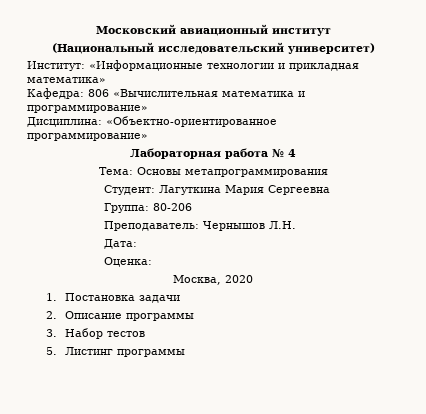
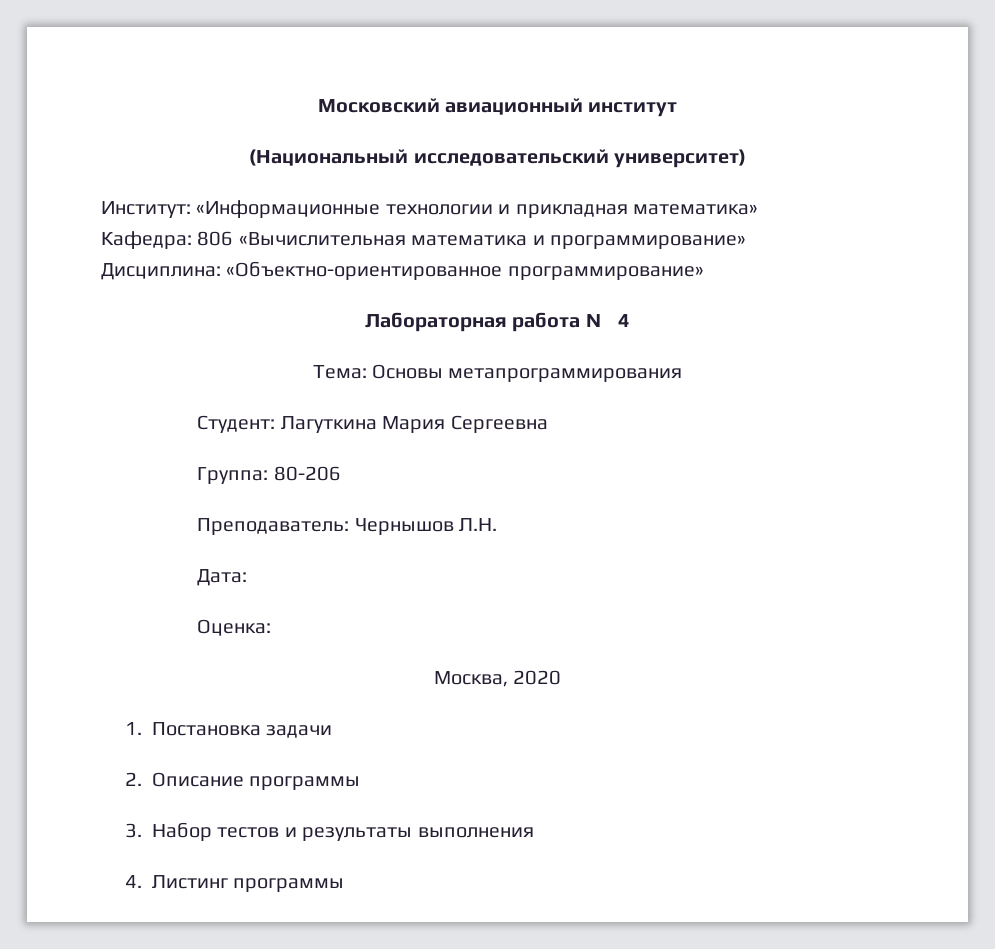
[46,347,58,355] // 5. -> [284,827,534,841] [125,875,143,888] и результаты выполнения // 4.

